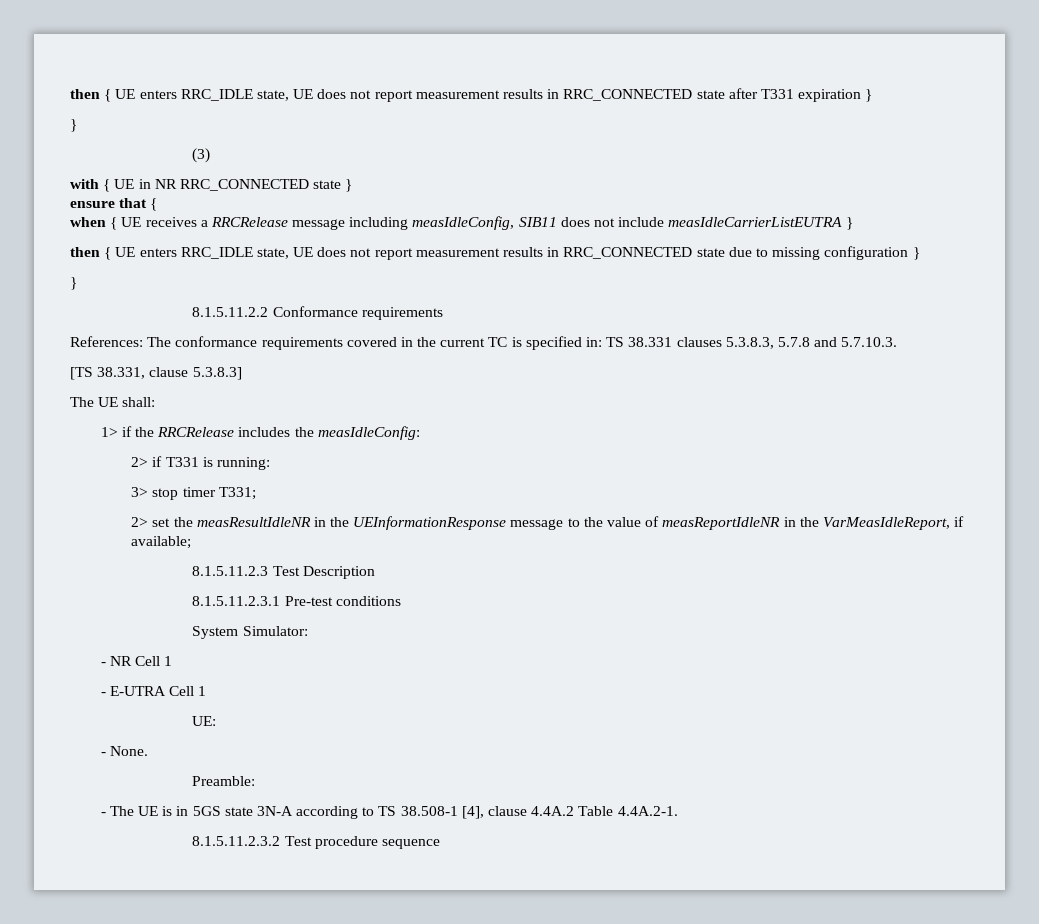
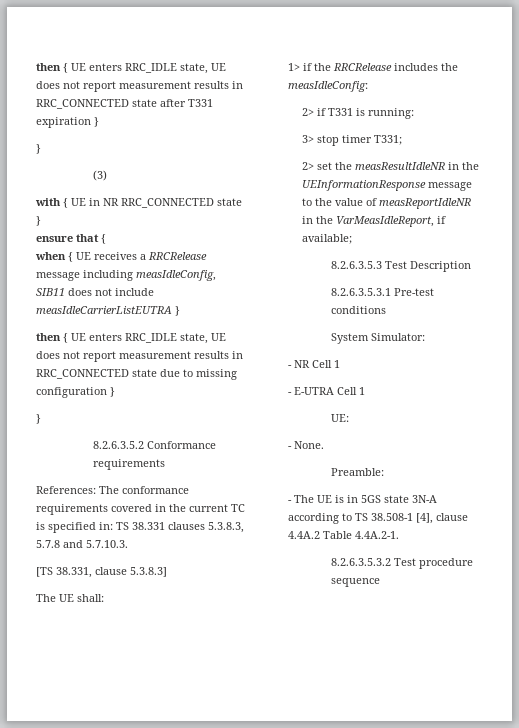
[192,307,269,317] 8.1.5.11.2.2 -> [92,441,144,449] 8.2.6.3.5.2
[192,566,269,576] 8.1.5.11.2.3 -> [330,261,382,269] 8.2.6.3.5.3
[192,596,281,606] 8.1.5.11.2.3.1 -> [330,288,391,296] 8.2.6.3.5.3.1
[192,836,281,846] 8.1.5.11.2.3.2 -> [330,558,391,566] 8.2.6.3.5.3.2

